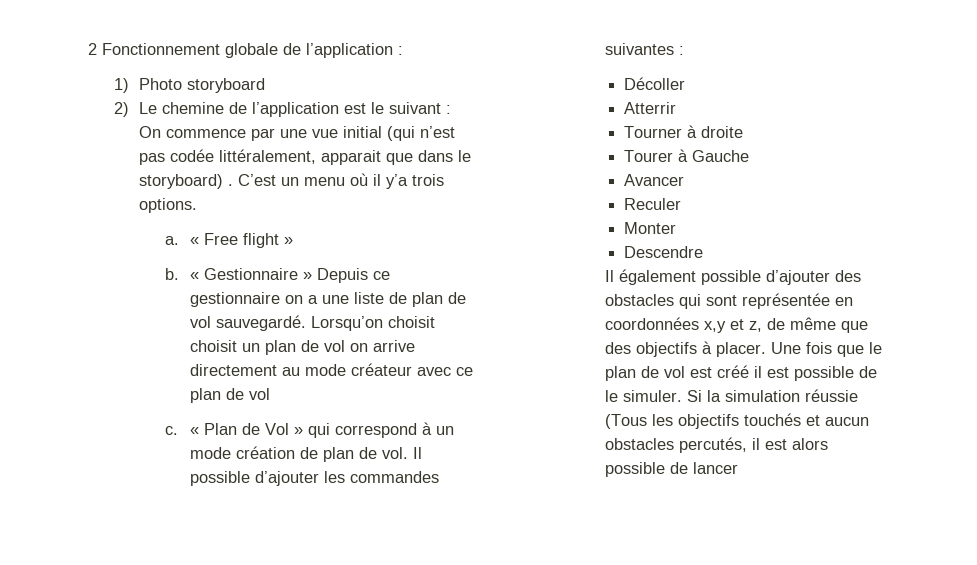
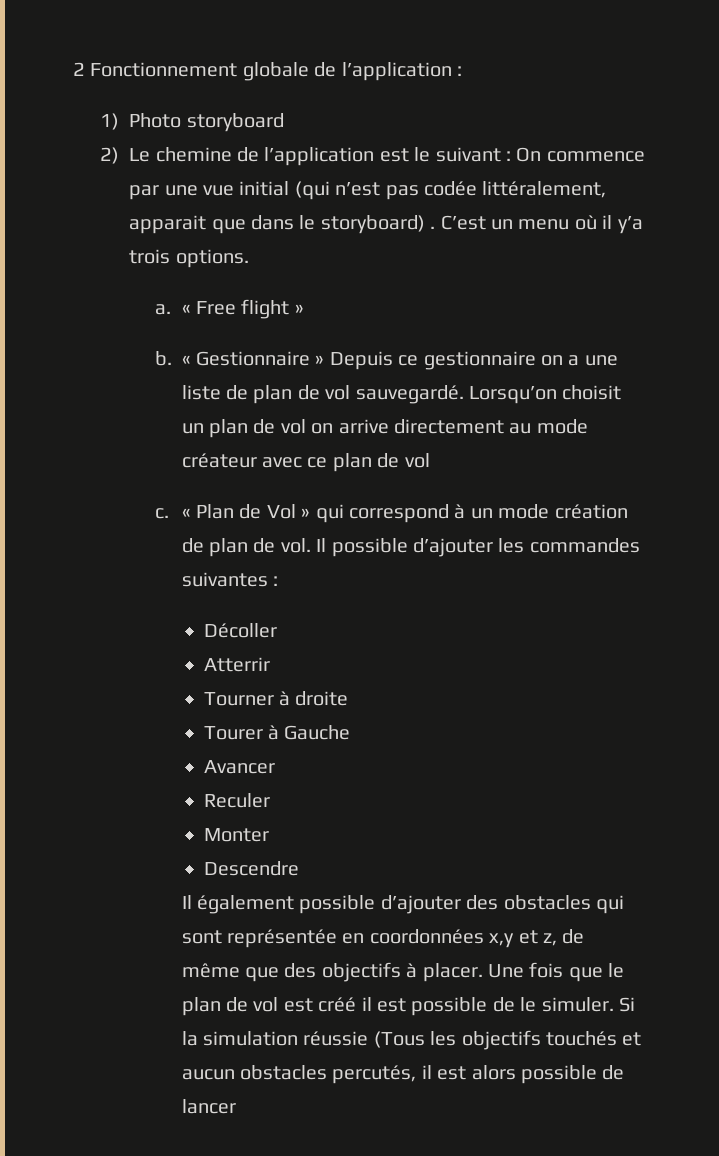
[190,340,238,352] choisit -> (622, 392) none

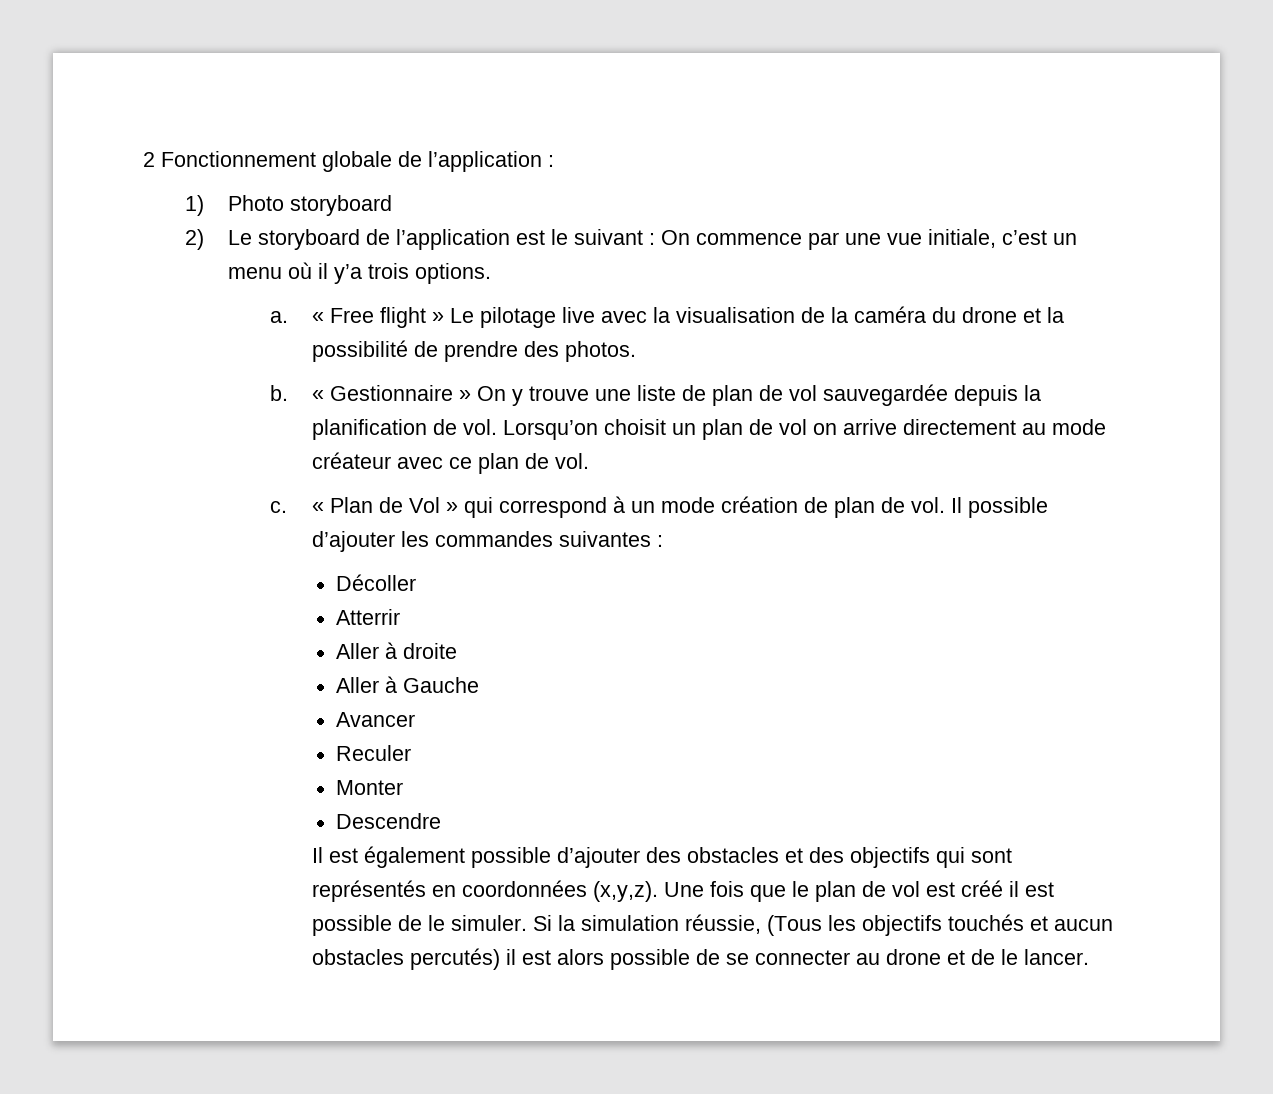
[155,147,232,162] chemine -> [257,229,360,250] storyboard
[239,181,607,200] [129,215,486,234] initial (qui n’est pas codée littéralement, apparait que dans le storyboard) . C’est -> [927,229,1047,248] initiale, c’est
(304, 309) none -> [450,306,1065,328] [312,340,637,362] Le pilotage live avec la visualisation de la caméra du drone et la possibilité de prendre des photos.
[329,351,580,370] Depuis ce gestionnaire on a -> [477,386,590,406] On y trouve
[355,385,464,404] sauvegardé. -> [823,384,1042,406] [312,419,498,440] sauvegardée depuis la planification de vol.
[404,453,430,468] vol -> [555,453,590,469] vol.
[203,692,274,706] Tourner -> [335,643,379,659] Aller
[203,726,263,740] Tourer -> [335,677,379,693] Aller
(192, 902) none -> [329,848,359,863] est
(591, 902) none -> [785,847,931,868] et des objectifs
[227,929,338,948] représentée -> [312,880,427,902] représentés
[489,929,585,948] [181,962,483,982] x,y et z, de même que des objectifs à placer. -> [593,881,659,902] (x,y,z).
[303,1031,369,1046] réussie -> [685,914,762,934] réussie,
[332,1065,417,1084] percutés, -> [410,948,501,970] percutés)
[181,1099,236,1114] lancer -> [726,949,1090,965] se connecter au drone et de le lancer.

